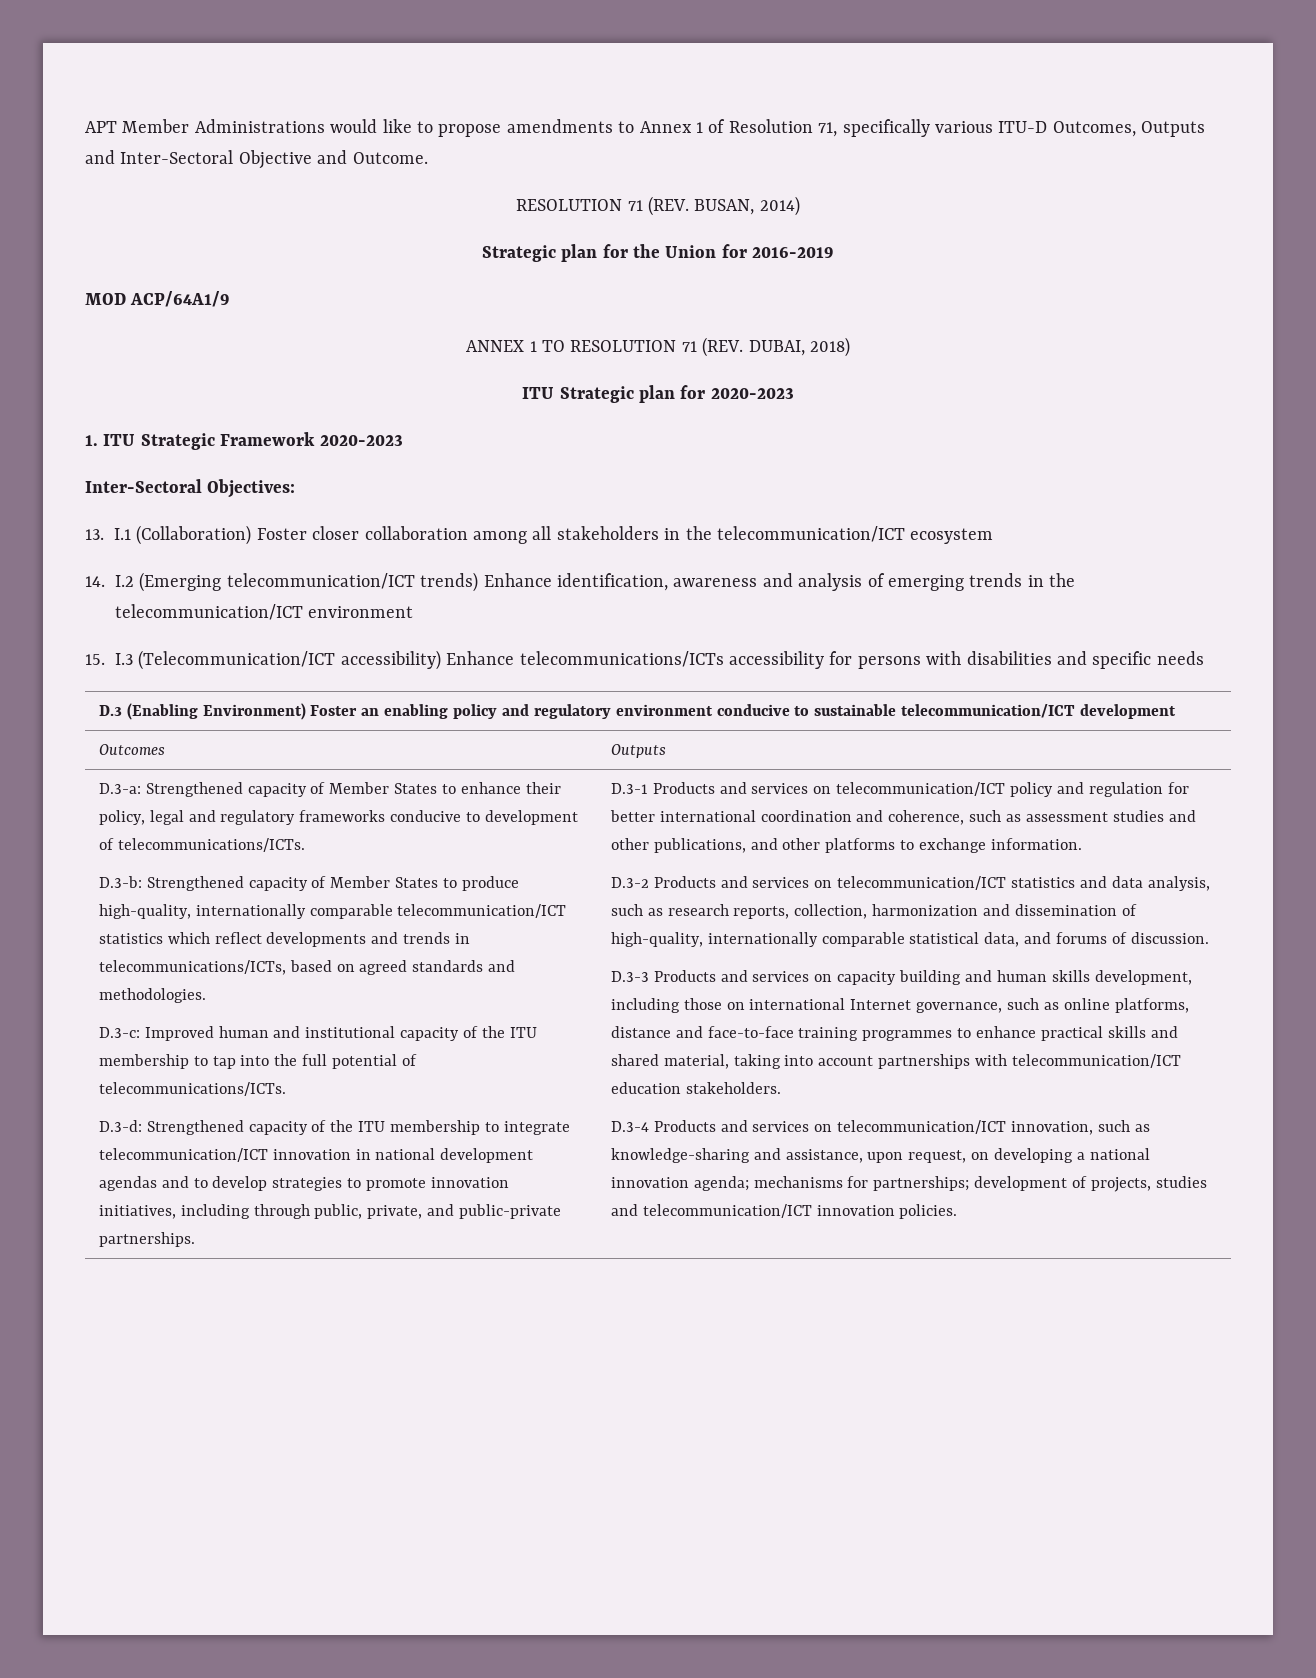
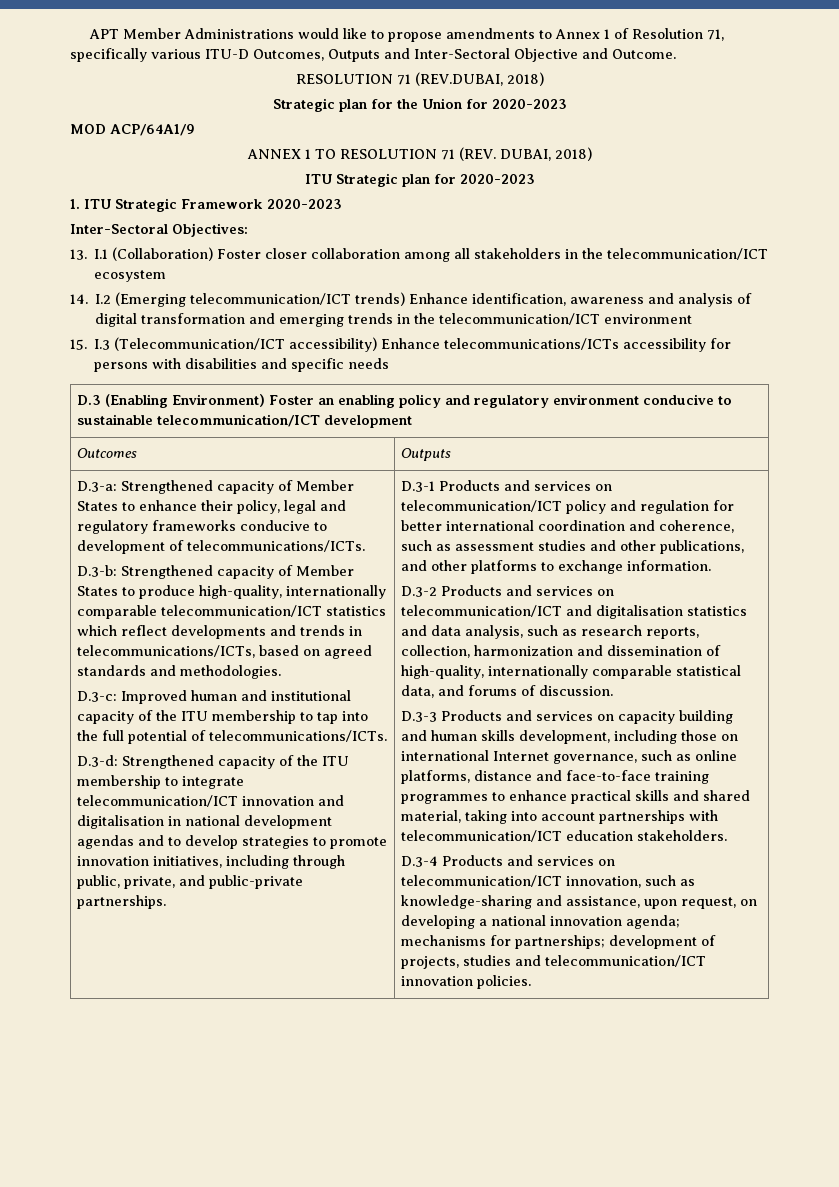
[648,196,800,216] (REV. BUSAN, 2014) -> [414,72,544,86] (REV.DUBAI, 2018)
[752,247,835,258] 2016-2019 -> [491,99,567,109] 2020-2023
(885, 580) none -> [95,313,276,327] digital transformation and
(351, 1154) none -> [317,795,344,806] [76,815,164,829] and digitalisation
(1007, 883) none -> [565,605,683,619] and digitalisation

